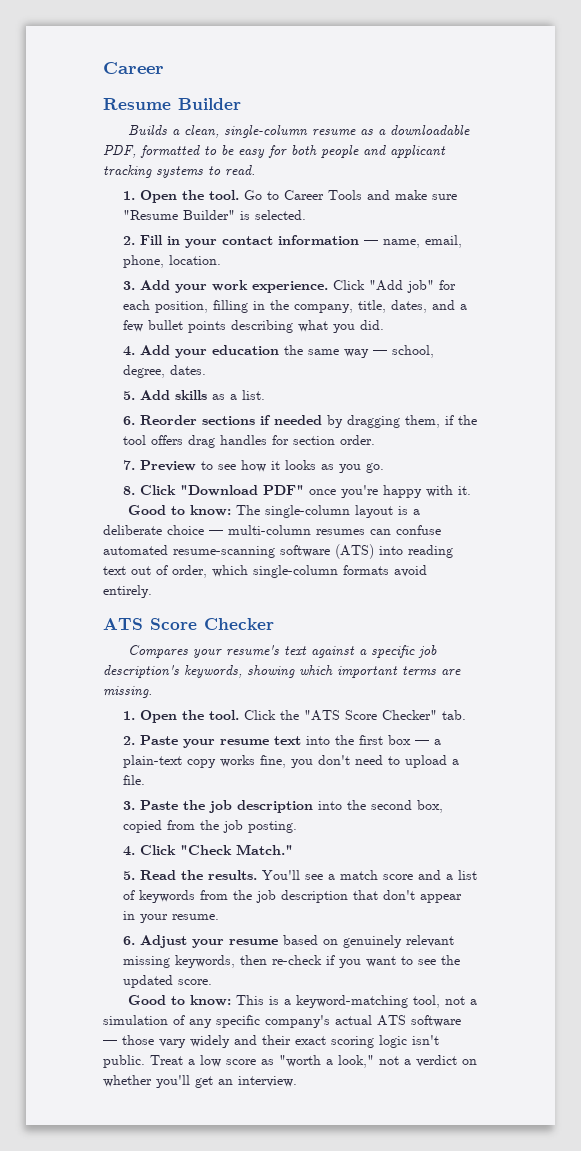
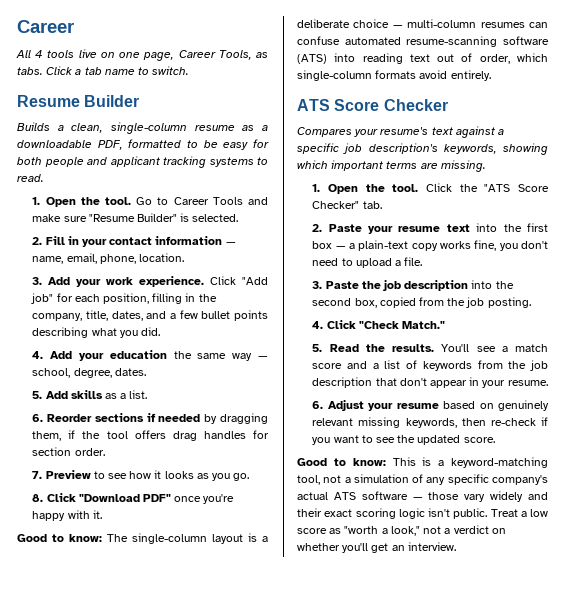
[103,62,164,74] Career -> [17,20,74,33] [16,49,268,61] [17,66,190,75] Career // All 4 tools live on one page, Career Tools, as tabs. Click a tab name to switch.

